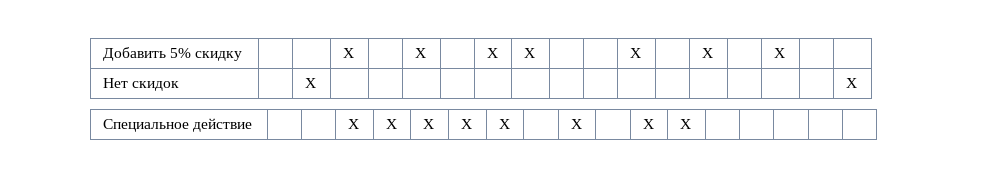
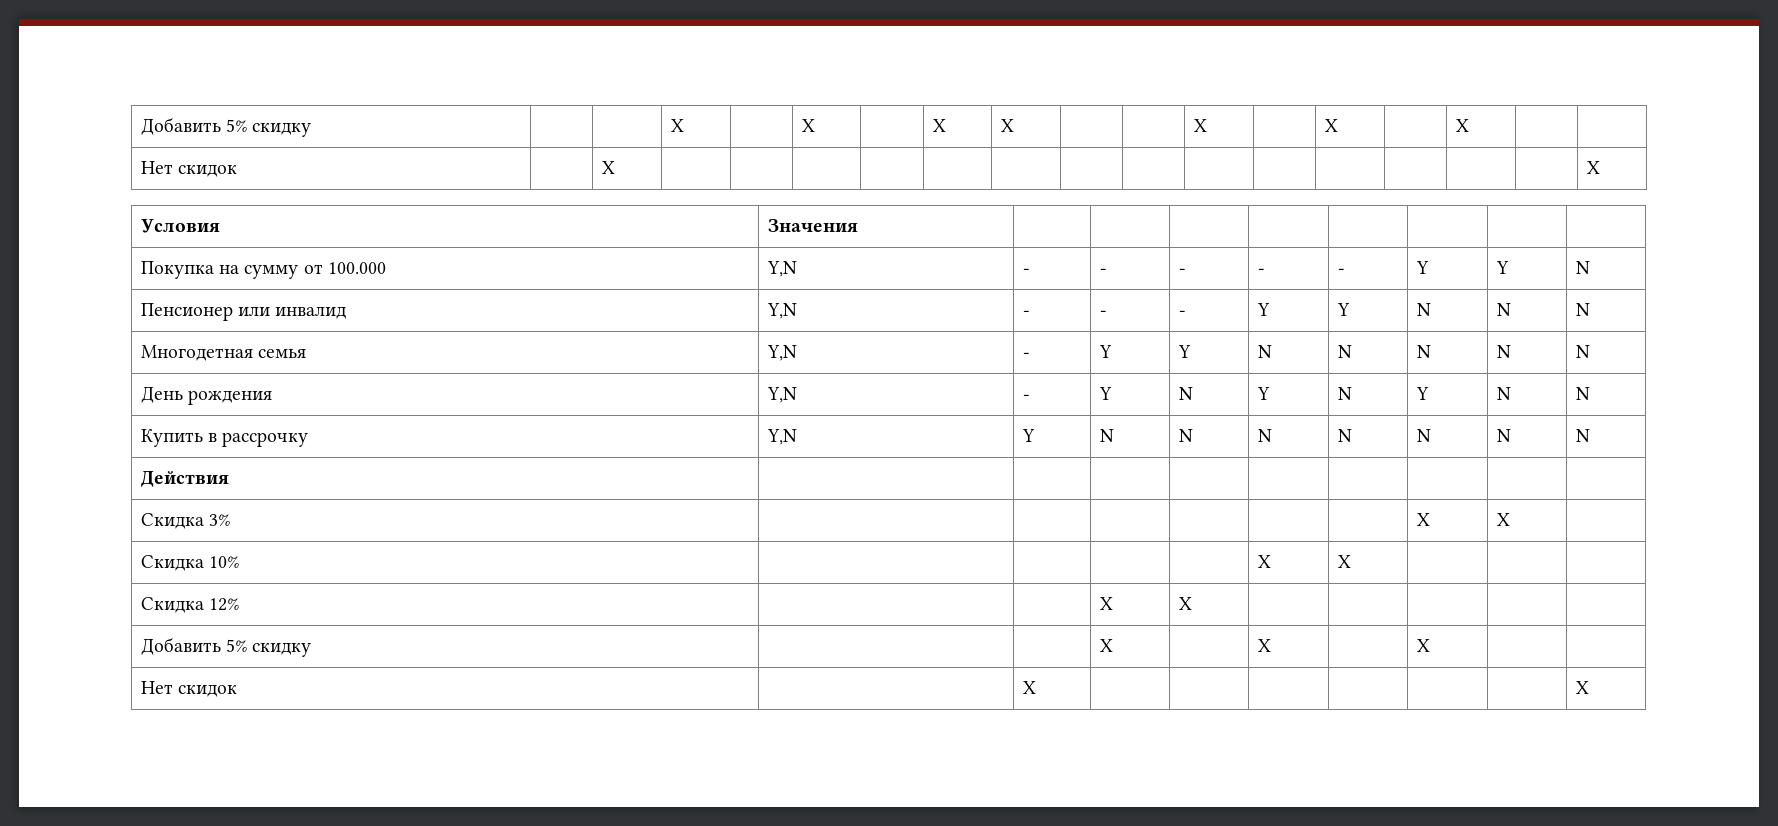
[102,118,253,132] [347,119,359,129] [385,119,397,129] [422,119,434,129] [460,119,472,129] [498,119,510,129] [570,119,582,129] Специальное действие | | | X | X | X | X | X | | X -> [140,219,220,233] [767,219,858,232] [140,261,386,279] [766,261,797,277] [1022,268,1030,274] [1099,268,1107,274] [1178,268,1186,274] [1257,268,1265,274] [1337,268,1345,274] [1415,261,1429,274] [1495,261,1509,274] [1575,261,1590,274] [140,303,347,321] [766,303,797,319] [1022,310,1030,316] [1099,310,1107,316] [1178,310,1186,316] [1256,303,1270,316] [1336,303,1350,316] [1416,303,1431,316] [1496,303,1511,316] [1575,303,1590,316] [140,345,306,361] [766,345,797,361] [1022,352,1030,358] [1098,345,1112,358] [1177,345,1191,358] [1257,345,1272,358] [1337,345,1352,358] [1416,345,1431,358] [1496,345,1511,358] [1575,345,1590,358] [140,386,272,405] [766,387,797,403] [1022,394,1030,400] [1098,387,1112,400] [1178,387,1193,400] [1256,387,1270,400] [1337,387,1352,400] [1415,387,1429,400] [1496,387,1511,400] [1575,387,1590,400] [140,429,309,447] [766,429,797,445] [1021,429,1035,442] [1099,429,1114,442] [1178,429,1193,442] [1257,429,1272,442] [1337,429,1352,442] [1416,429,1431,442] [1496,429,1511,442] [1575,429,1590,442] [140,471,229,487] [140,513,230,529] [1416,513,1430,526] [1496,513,1510,526] [140,555,239,571] [1257,555,1271,568] [1337,555,1351,568] [140,597,239,613] Условия | Значения | | | | | | | | // Покупка на сумму от 100.000 | Y,N | - | - | - | - | - | Y | Y | N // Пенсионер или инвалид | Y,N | - | - | - | Y | Y | N | N | N // Многодетная семья | Y,N | - | Y | Y | N | N | N | N | N // День рождения | Y,N | - | Y | N | Y | N | Y | N | N // Купить в рассрочку | Y,N | Y | N | N | N | N | N | N | N // Действия | | | | | | | | | // Скидка 3% | | | | | | | X | X | // Скидка 10% | | | | | X | X | | | // Скидка 12% |
(691, 124) none -> [140,637,312,657] [1099,639,1113,652] [1257,639,1271,652] [1416,639,1430,652] [140,681,237,697] [1022,681,1036,694] [1575,681,1589,694] // Добавить 5% скидку | | | X | | X | | X | | // Нет скидок | | X | | | | | | | X

